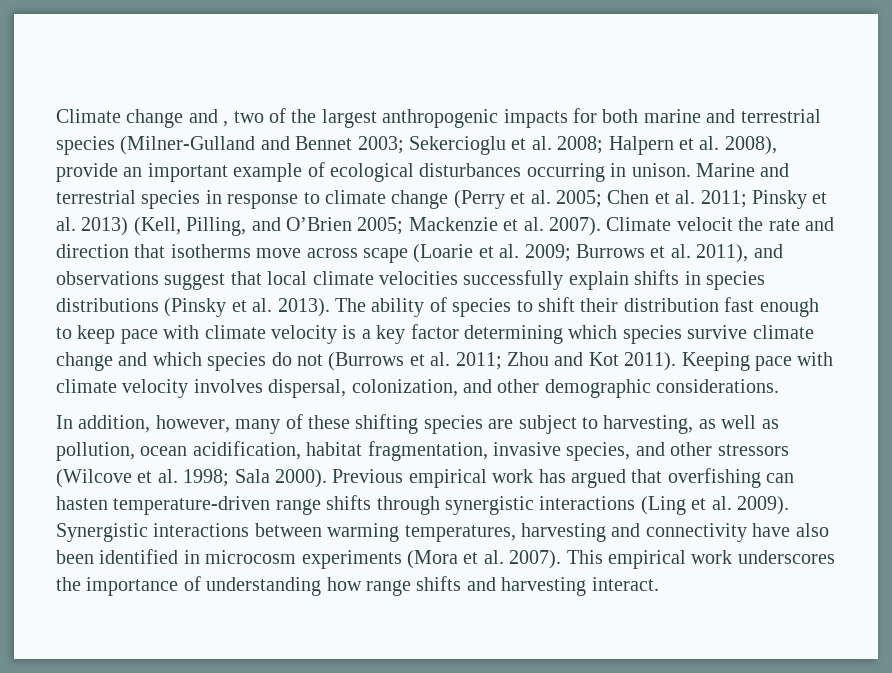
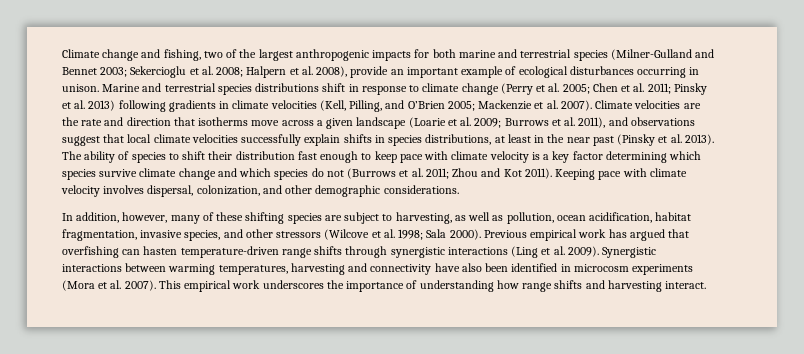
[223,121,229,127] , -> [163,49,201,61] fishing,
(201, 199) none -> [255,83,346,92] distributions shift
(129, 226) none -> [118,100,317,112] following gradients in climate velocities
[676,217,733,231] velocit -> [634,100,701,109] velocities are
[363,248,408,263] scape -> [316,117,407,129] a given landscape
[56,298,159,312] distributions -> [425,134,614,146] distributions, at least in the near past

